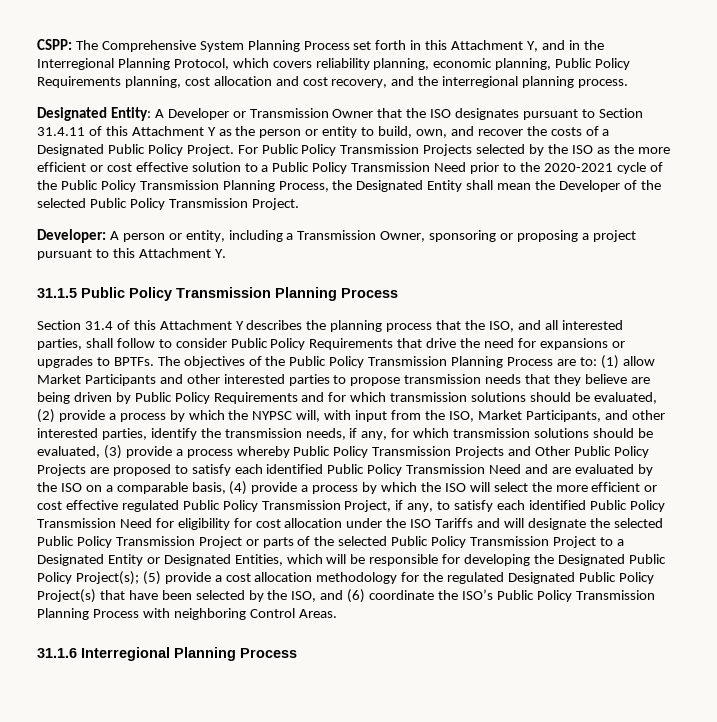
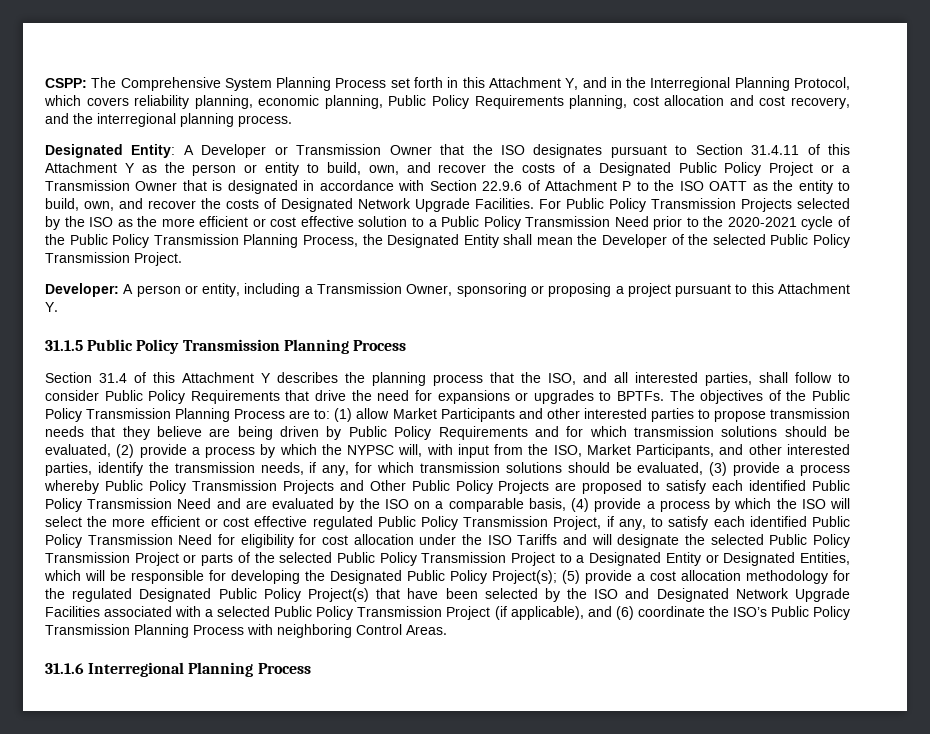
[186,144,234,156] Project. -> [769,162,851,176] [45,180,851,194] [45,198,534,212] Project or a Transmission Owner that is designated in accordance with Section 22.9.6 of Attachment P to the ISO OATT as the entity to build, own, and recover the costs of Designated Network Upgrade Facilities.
[291,591,317,602] ISO, -> [594,588,850,602] [45,606,584,620] ISO and Designated Network Upgrade Facilities associated with a selected Public Policy Transmission Project (if applicable),

